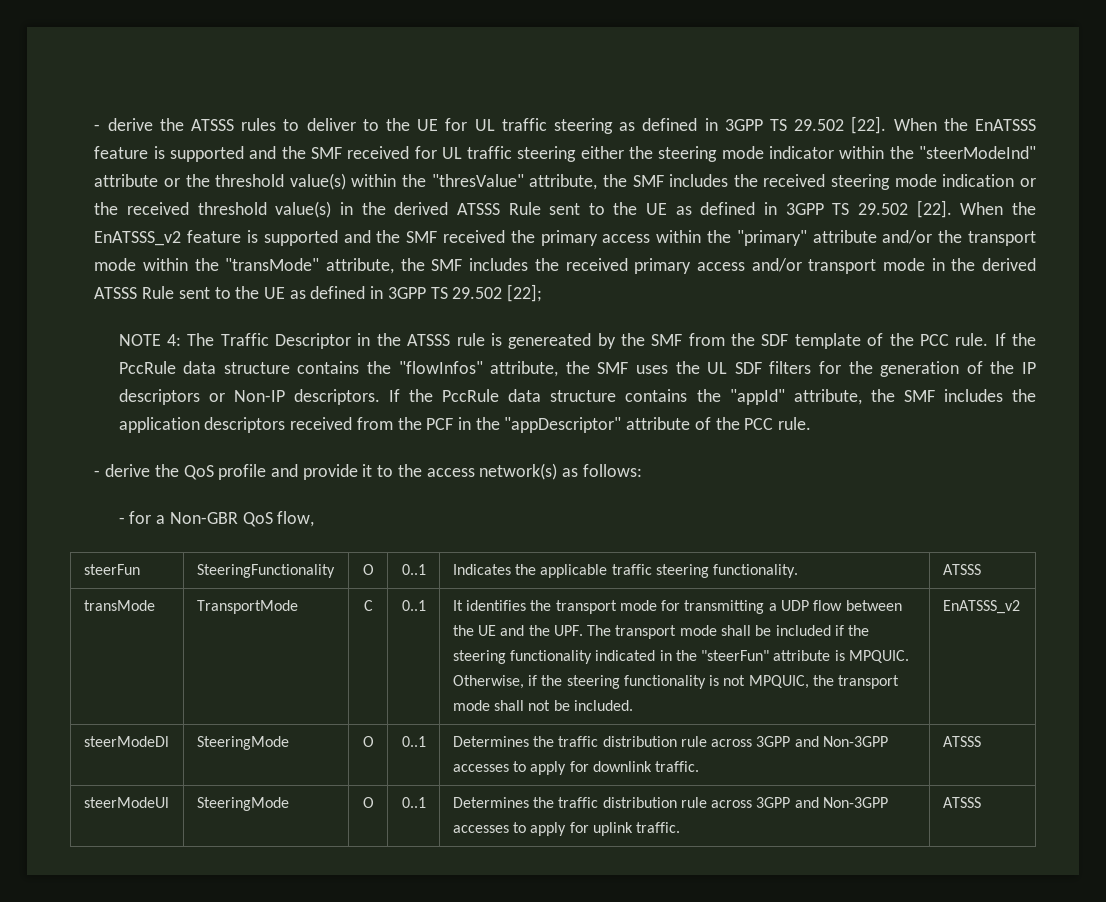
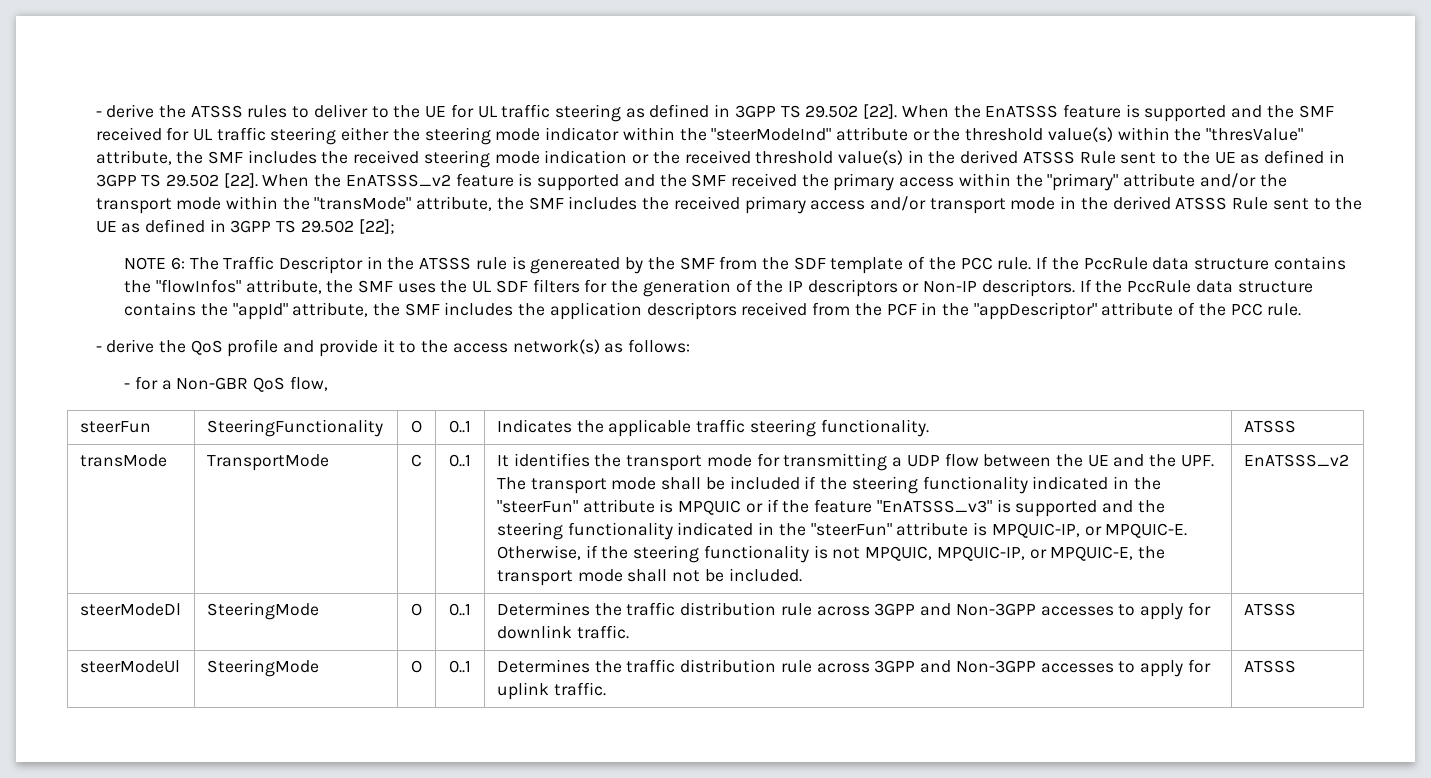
[167,334,182,346] 4: -> [170,257,185,270] 6:
[849,650,910,663] MPQUIC. -> [678,499,1165,517] [496,522,1188,540] MPQUIC or if the feature "EnATSSS_v3" is supported and the steering functionality indicated in the "steerFun" attribute is MPQUIC-IP, or MPQUIC-E.
(809, 682) none -> [936,546,1134,561] MPQUIC-IP, or MPQUIC-E,

